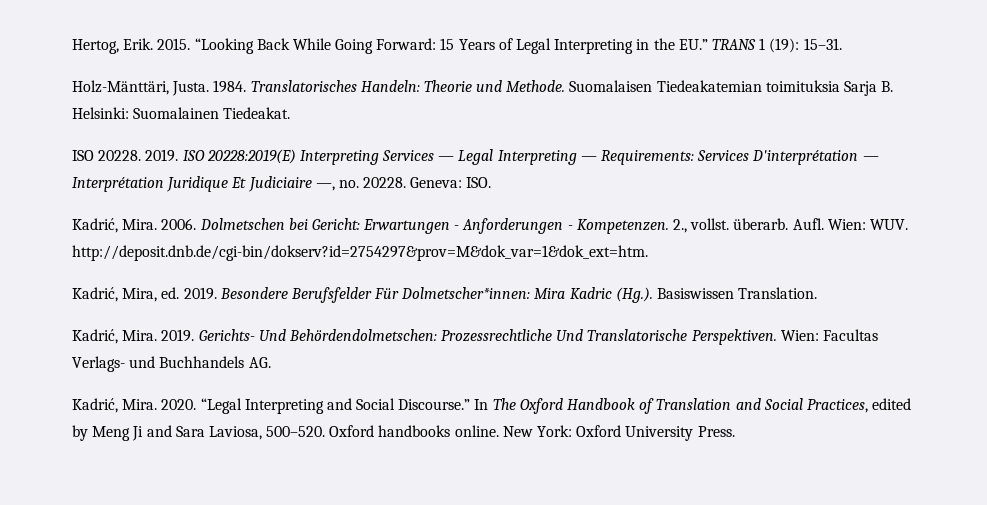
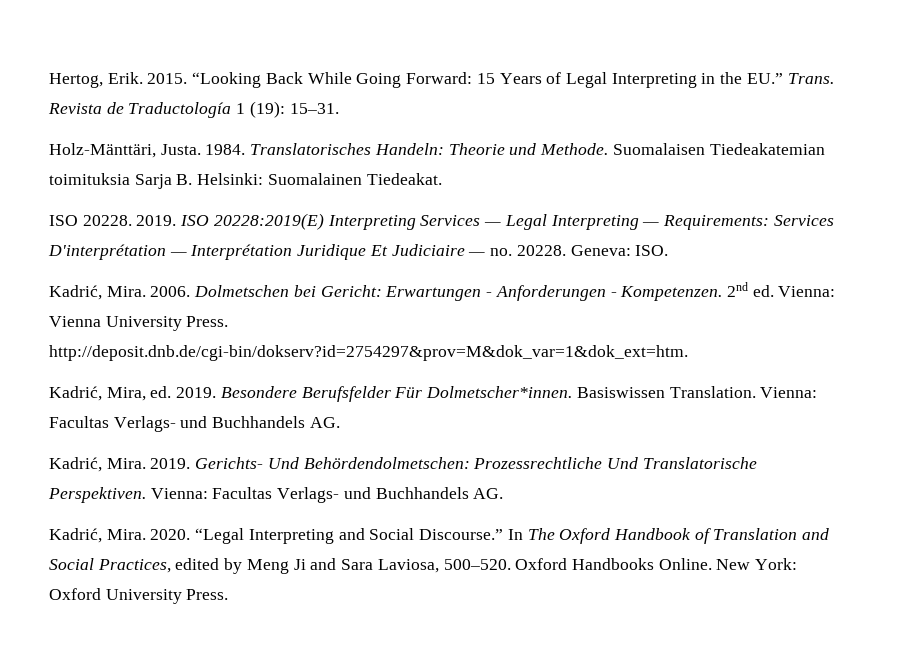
[711,39,756,50] TRANS -> [787,73,834,84] [48,102,232,118] Trans. Revista de Traductología
[315,183,335,191] —, -> [468,252,486,256] —
[673,218,908,233] 2., vollst. überarb. Aufl. Wien: WUV. -> [726,282,836,297] [49,316,229,331] 2nd ed. Vienna: Vienna University Press.
[401,287,818,303] Dolmetscher*innen: Mira Kadric (Hg.). Basiswissen Translation. -> [426,386,818,398] [49,416,340,432] Dolmetscher*innen. Basiswissen Translation. Vienna: Facultas Verlags- und Buchhandels AG.
[780,330,819,341] Wien: -> [150,488,208,499] Vienna:
[378,425,499,437] handbooks online. -> [571,558,712,570] Handbooks Online.

